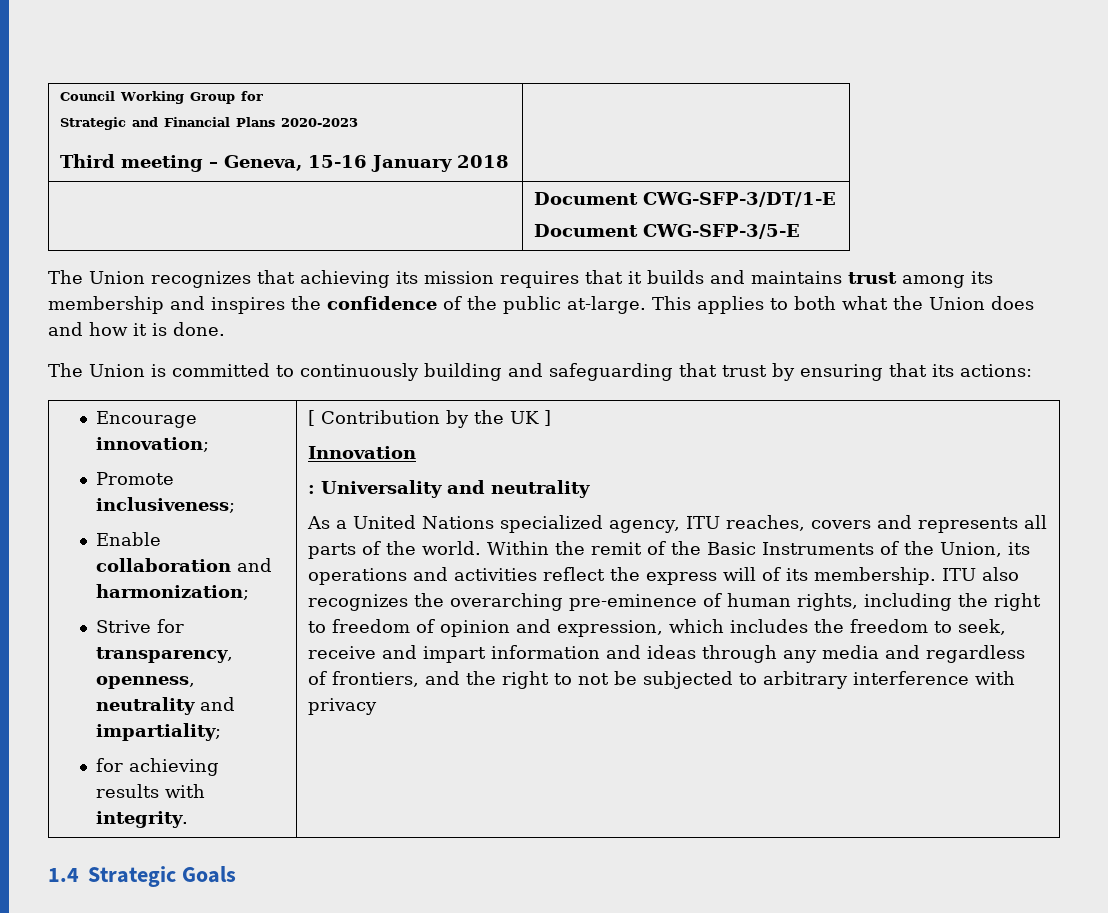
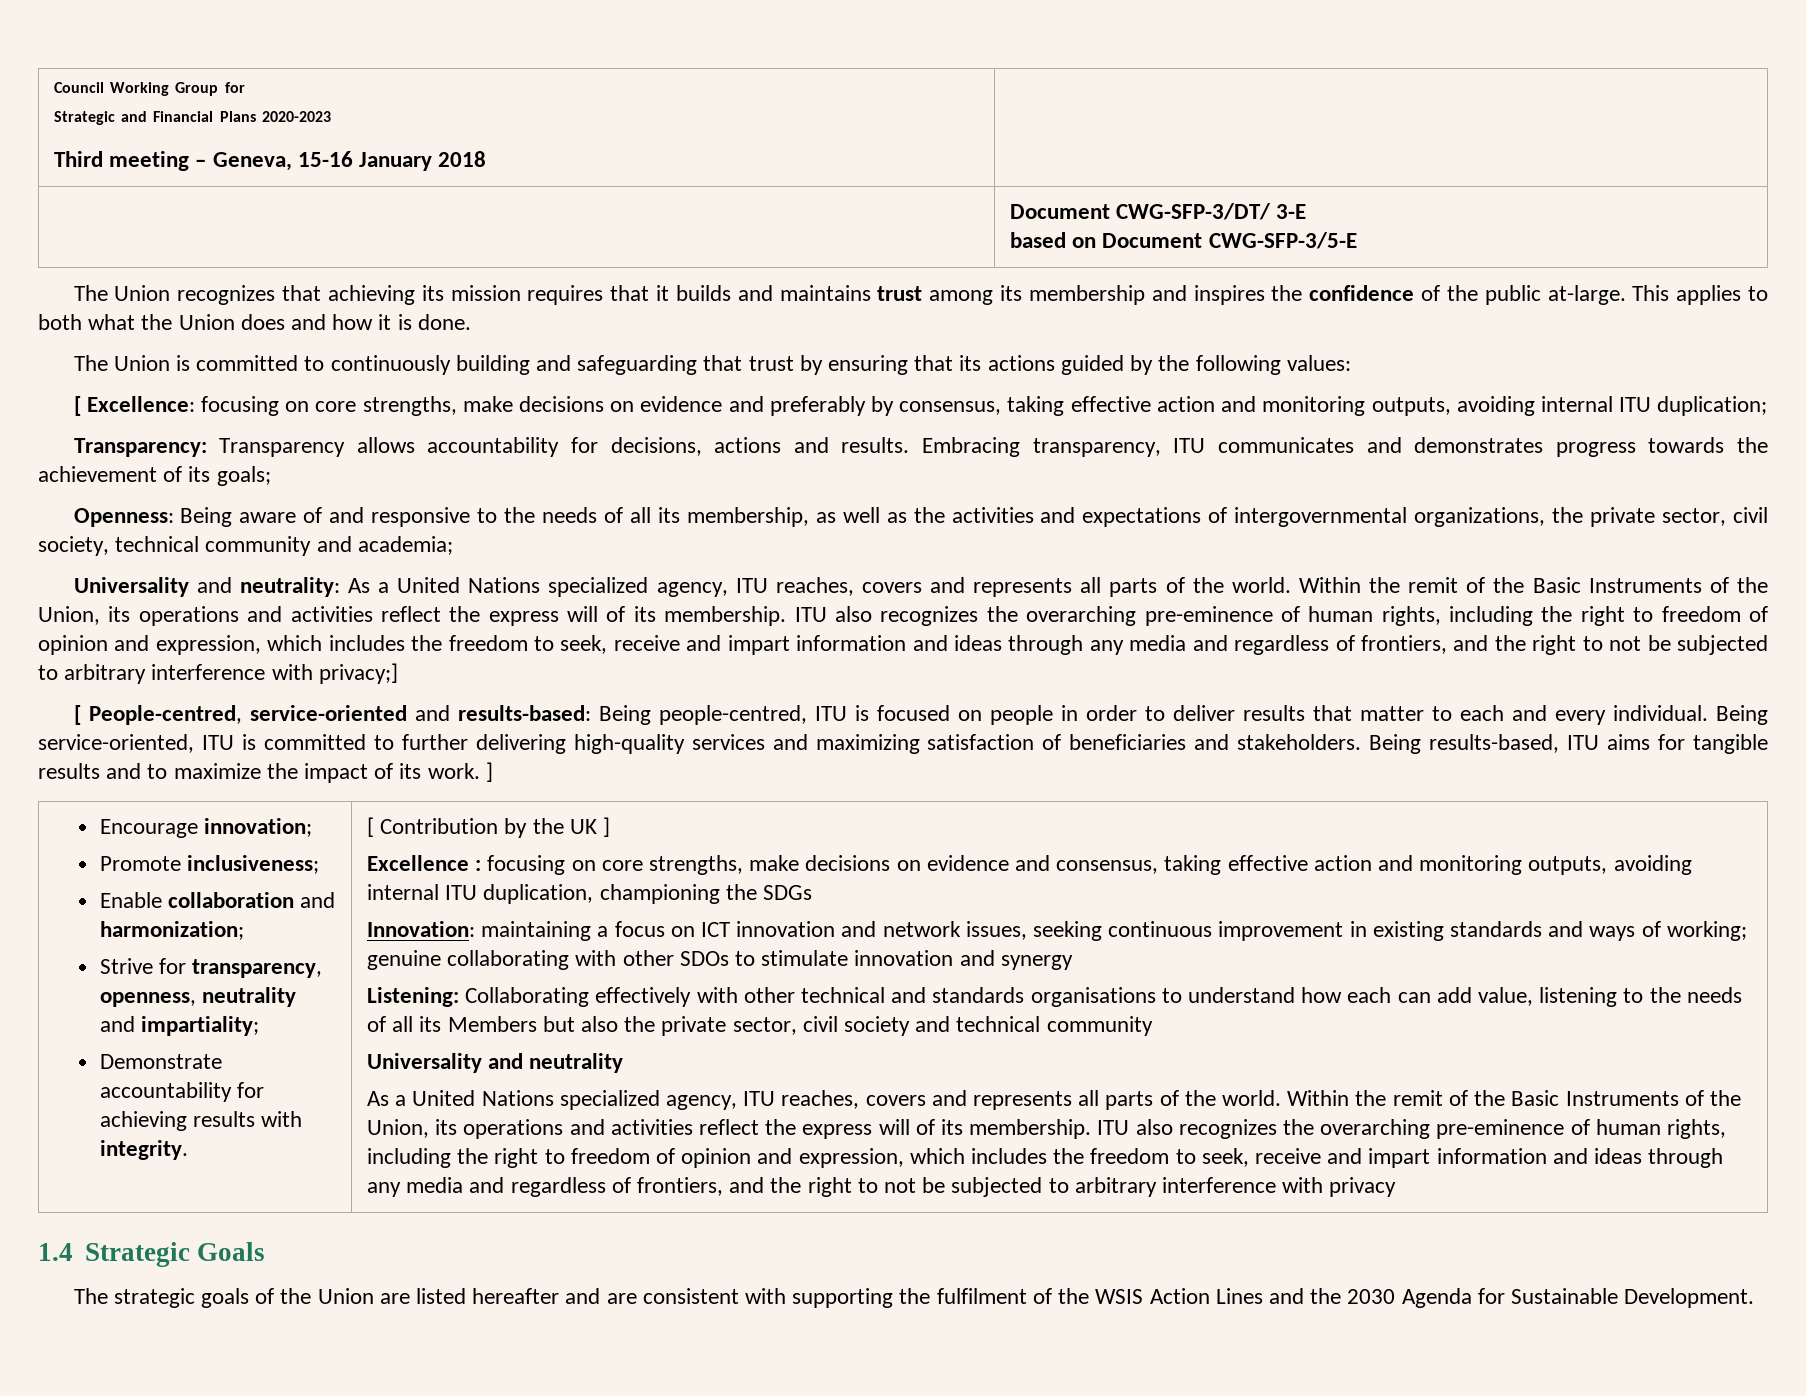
[642,192,836,207] CWG-SFP-3/DT/1-E // -> [1116,203,1307,220] [1009,232,1097,248] CWG-SFP-3/DT/ 3-E // based on
[960,364,1032,377] actions: -> [987,355,1351,375] [73,396,1768,416] [73,437,1768,457] [38,466,271,486] [73,507,1769,527] [38,536,453,556] [73,577,1769,597] [38,606,1769,626] [38,635,1768,655] [38,663,398,684] [73,705,1768,725] [38,734,1769,754] [38,762,493,783] actions guided by the following values: // [ Excellence: focusing on core strengths, make decisions on evidence and preferably by consensus, taking effective action and monitoring outputs, avoiding internal ITU duplication; // Transparency: Transparency allows accountability for decisions, actions and results. Embracing transparency, ITU communicates and demonstrates progress towards the achievement of its goals; // Openness: Being aware of and responsive to the needs of all its membership, as well as the activities and expectations of intergovernmental organizations, the private sector, civil society, technical community and academia; // Universality and neutrality: As a United Nations specialized agency, ITU reaches, covers and represents all parts of the world. Within the remit of the Basic Instruments of the Union, its operations and activities reflect the express will of its membership. ITU also recognizes the overarching pre-eminence of human rights, including the right to freedom of opinion and expression, which includes the freedom to seek, receive and impart information and ideas through any media and regardless of frontiers, and the right to not be subjected to arbitrary interference with privacy;] // [ People-centred, service-oriented and results-based: Being people-centred, ITU is focused on people in order to deliver results that matter to each and every individual. Being service-oriented, ITU is committed to further delivering high-quality services and maximizing satisfaction of beneficiaries and stakeholders. Being results-based, ITU aims for tangible results and to maximize the impact of its work. ]
(222, 732) none -> [99,1054,222,1069] [99,1082,232,1102] Demonstrate accountability
[307,446,416,459] [307,485,315,494] Innovation // : -> [366,855,1692,875] [366,884,812,904] [366,921,1747,941] [366,950,1073,970] [366,987,1742,1007] [366,1016,1153,1036] Excellence : focusing on core strengths, make decisions on evidence and consensus, taking effective action and monitoring outputs, avoiding internal ITU duplication, championing the SDGs // Innovation: maintaining a focus on ICT innovation and network issues, seeking continuous improvement in existing standards and ways of working; genuine collaborating with other SDOs to stimulate innovation and synergy // Listening: Collaborating effectively with other technical and standards organisations to understand how each can add value, listening to the needs of all its Members but also the private sector, civil society and technical community //
(236, 874) none -> [73,1288,1755,1308] // The strategic goals of the Union are listed hereafter and are consistent with supporting the fulfilment of the WSIS Action Lines and the 2030 Agenda for Sustainable Development.

